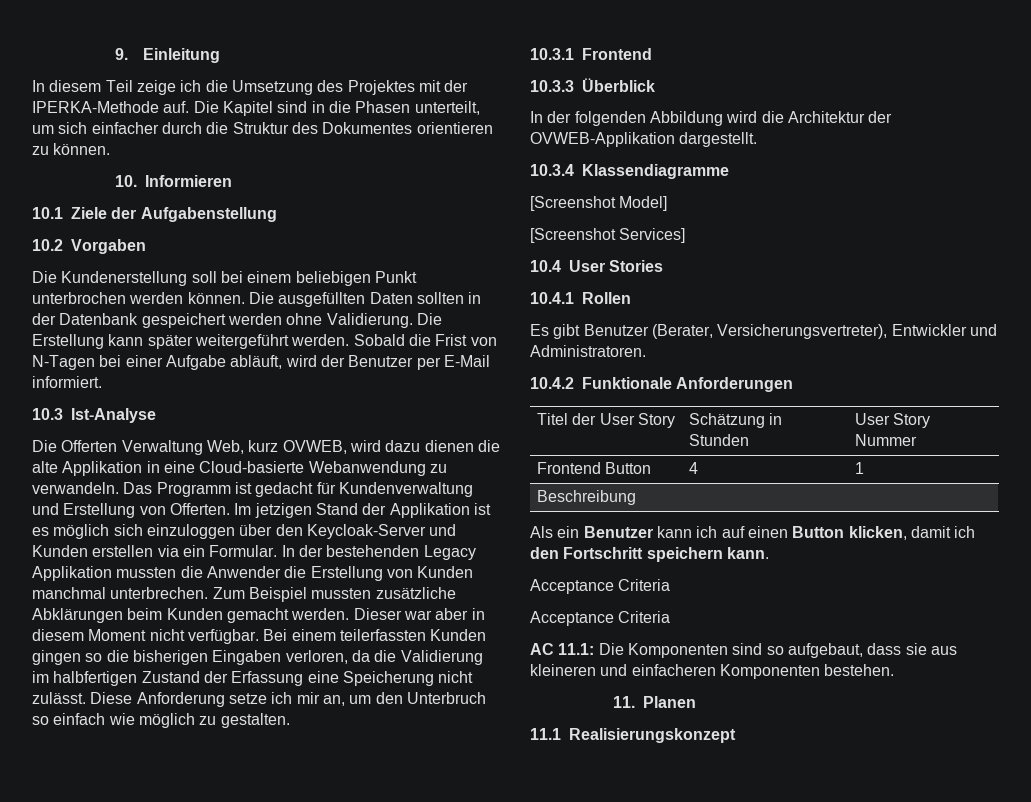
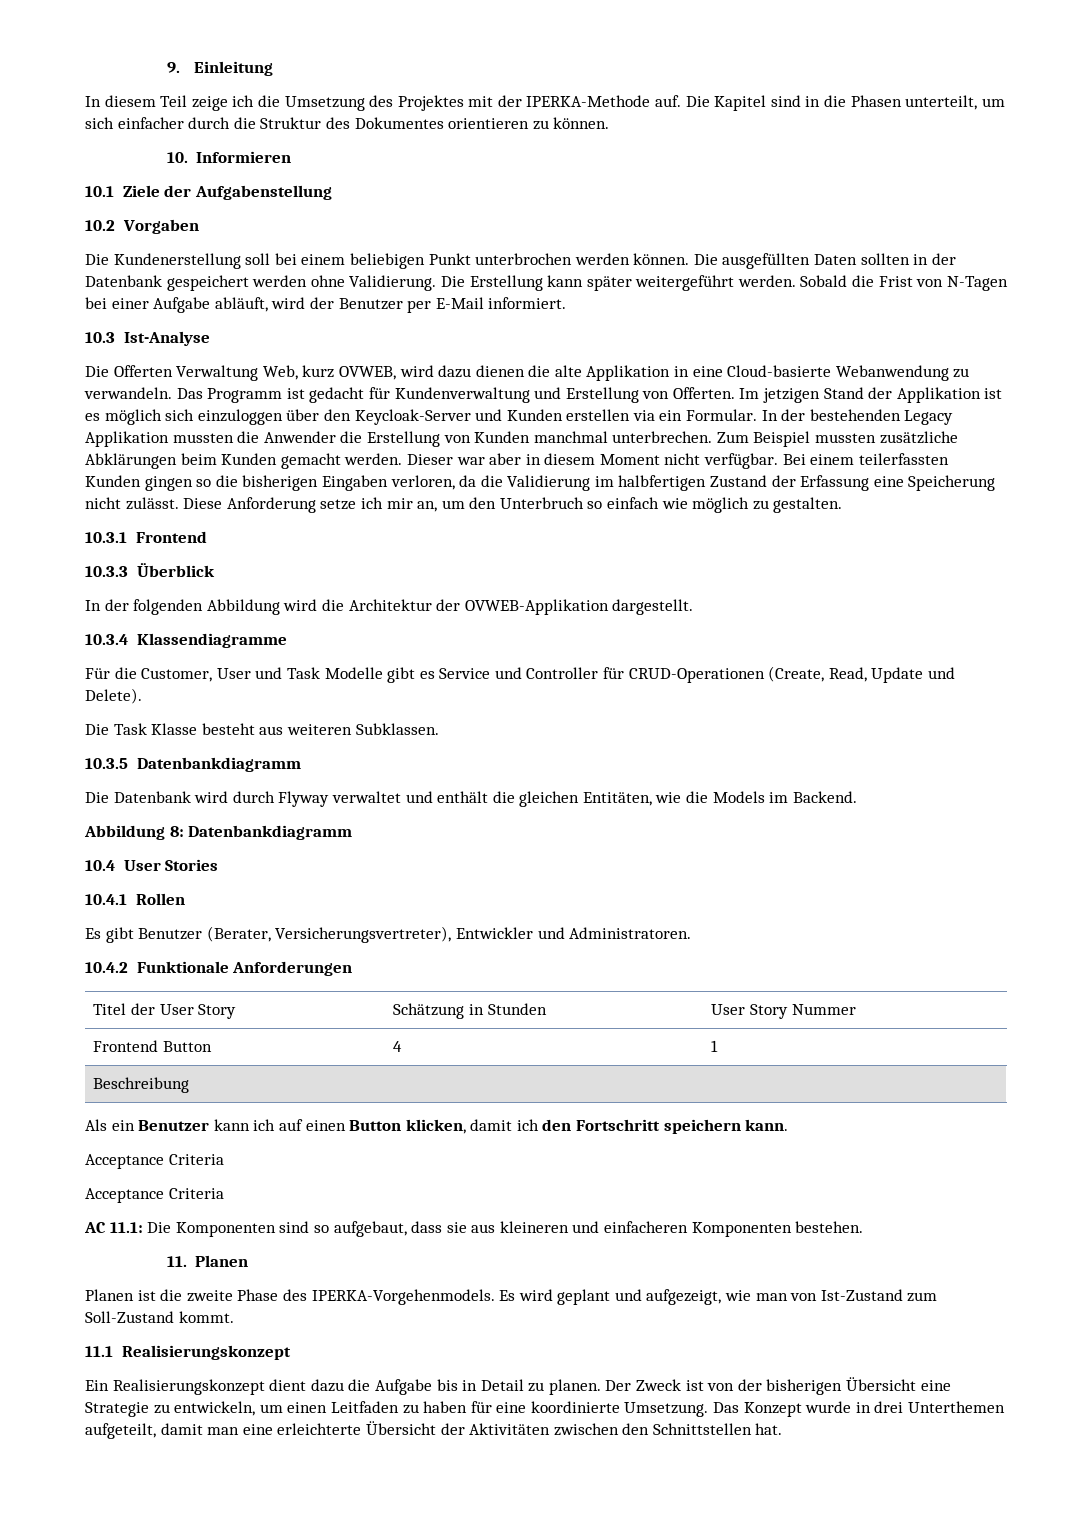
[530,196,668,211] [530,228,686,243] [Screenshot Model] // [Screenshot Services] -> [85,666,956,683] [85,688,142,704] [85,723,439,735] [85,757,301,772] [85,791,857,807] [84,825,353,840] Für die Customer, User und Task Modelle gibt es Service und Controller für CRUD-Operationen (Create, Read, Update und Delete). // Die Task Klasse besteht aus weiteren Subklassen. // 10.3.5 Datenbankdiagramm // Die Datenbank wird durch Flyway verwaltet und enthält die gleichen Entitäten, wie die Models im Backend. // Abbildung 8: Datenbankdiagramm
[530,728,736,743] 11.1 Realisierungskonzept -> [85,1289,938,1305] [85,1311,234,1323] [85,1345,291,1360] [85,1377,951,1395] [85,1401,1006,1417] [85,1421,783,1439] Planen ist die zweite Phase des IPERKA-Vorgehenmodels. Es wird geplant und aufgezeigt, wie man von Ist-Zustand zum Soll-Zustand kommt. // 11.1 Realisierungskonzept // Ein Realisierungskonzept dient dazu die Aufgabe bis in Detail zu planen. Der Zweck ist von der bisherigen Übersicht eine Strategie zu entwickeln, um einen Leitfaden zu haben für eine koordinierte Umsetzung. Das Konzept wurde in drei Unterthemen aufgeteilt, damit man eine erleichterte Übersicht der Aktivitäten zwischen den Schnittstellen hat.

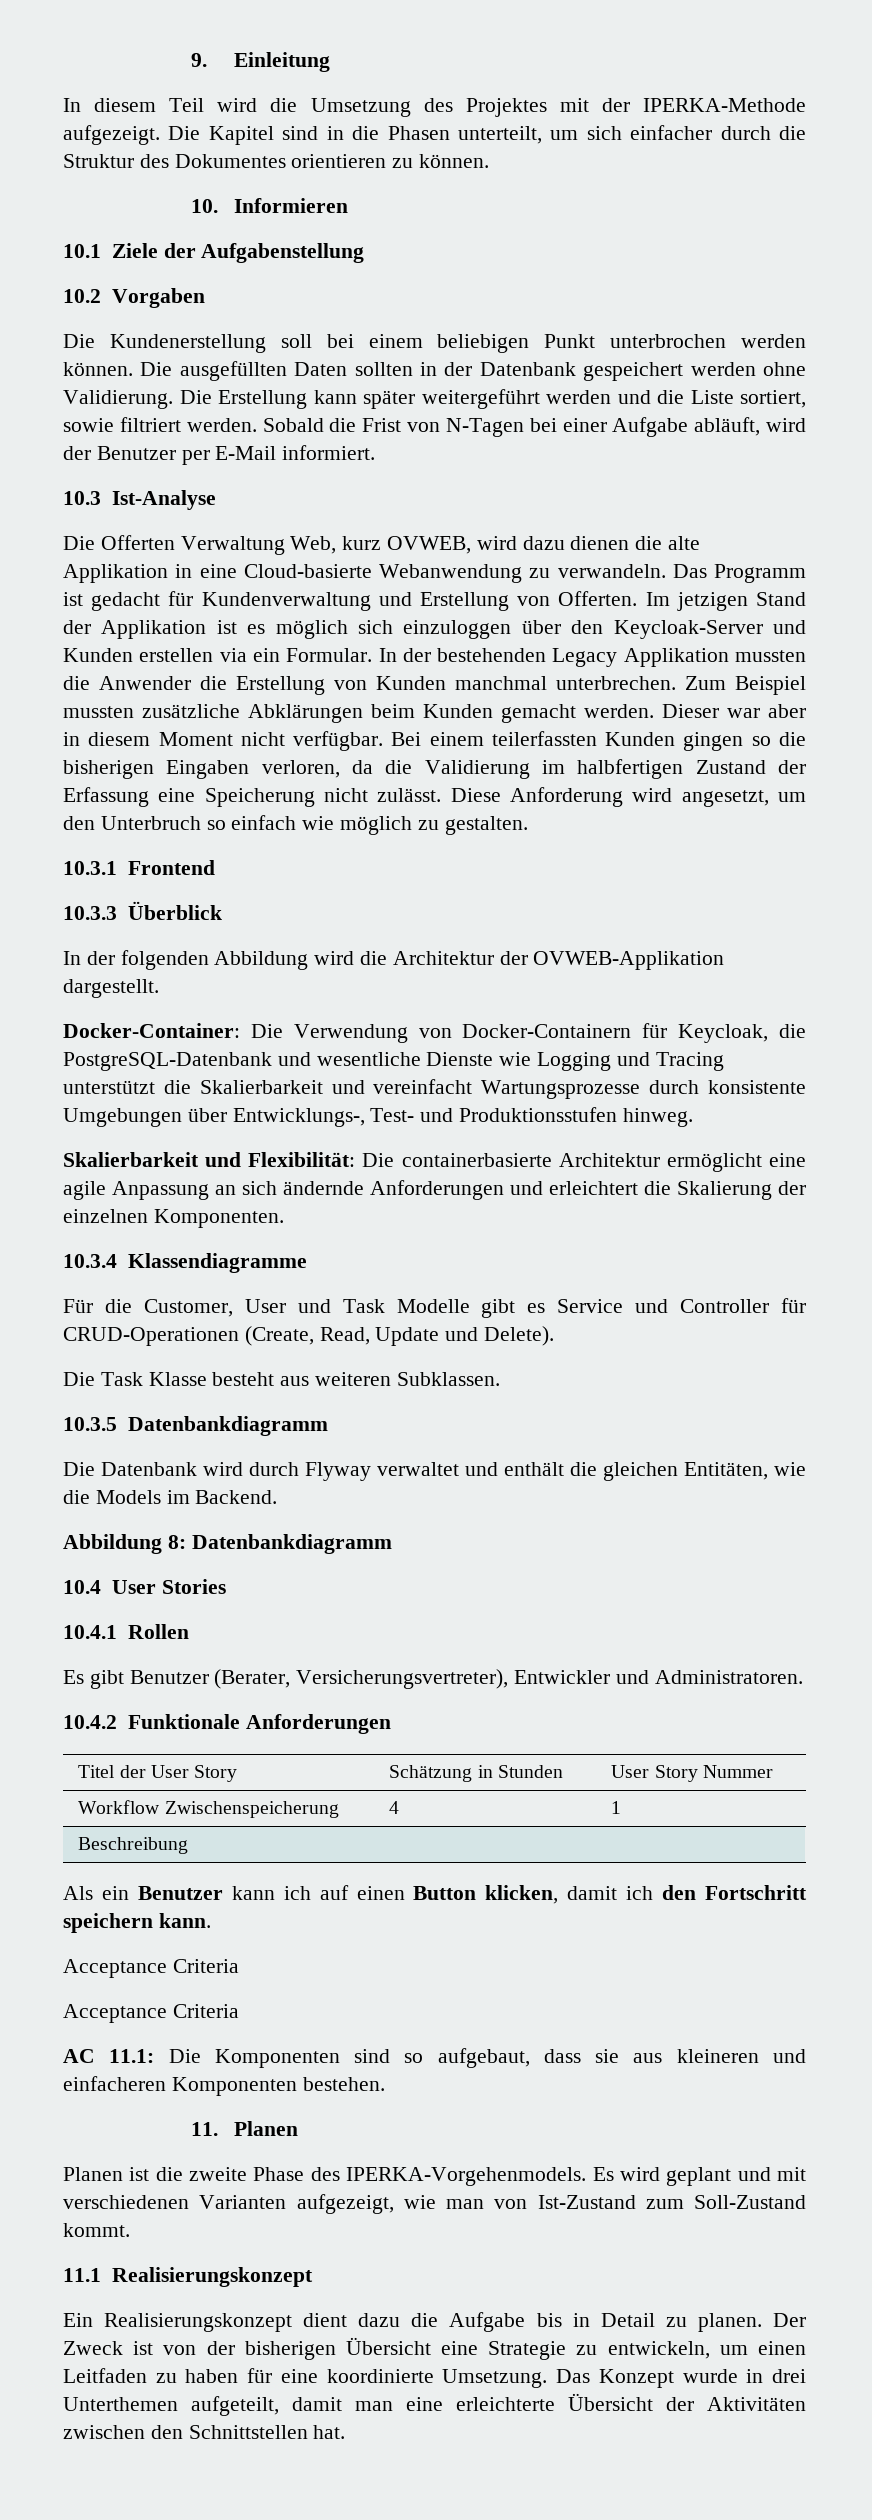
[191,95,255,111] zeige ich -> [217,98,258,112] wird
[655,95,682,107] auf. -> [63,125,160,145] aufgezeigt.
(735, 283) none -> [546,390,806,408] [63,417,181,432] werden und die Liste sortiert, sowie filtriert
[320,497,438,512] setze ich mir an, -> [632,788,769,807] wird angesetzt,
(694, 607) none -> [63,1023,806,1043] [63,1052,724,1071] [63,1079,806,1099] [63,1107,693,1127] [63,1152,806,1172] [63,1180,806,1200] [63,1209,284,1228] // Docker-Container: Die Verwendung von Docker-Containern für Keycloak, die PostgreSQL-Datenbank und wesentliche Dienste wie Logging und Tracing unterstützt die Skalierbarkeit und vereinfacht Wartungsprozesse durch konsistente Umgebungen über Entwicklungs-, Test- und Produktionsstufen hinweg. // Skalierbarkeit und Flexibilität: Die containerbasierte Architektur ermöglicht eine agile Anpassung an sich ändernde Anforderungen und erleichtert die Skalierung der einzelnen Komponenten.
[93,1040,212,1052] Frontend Button -> [78,1800,339,1818] Workflow Zwischenspeicherung
(642, 1295) none -> [777,2167,807,2181] [63,2195,287,2209] mit verschiedenen Varianten

